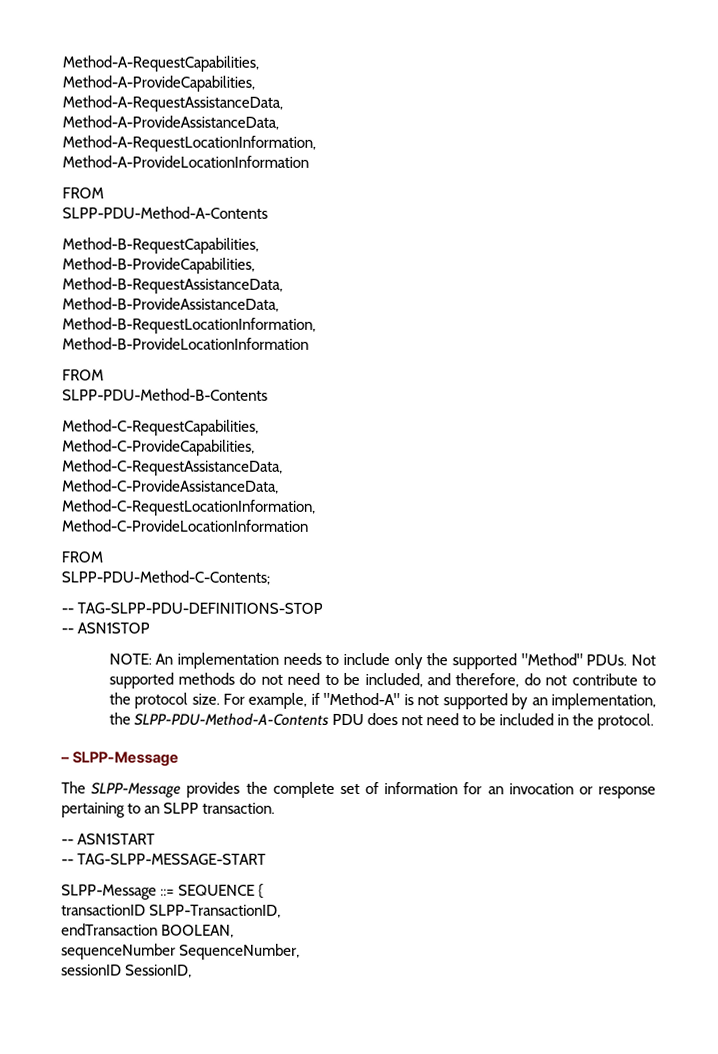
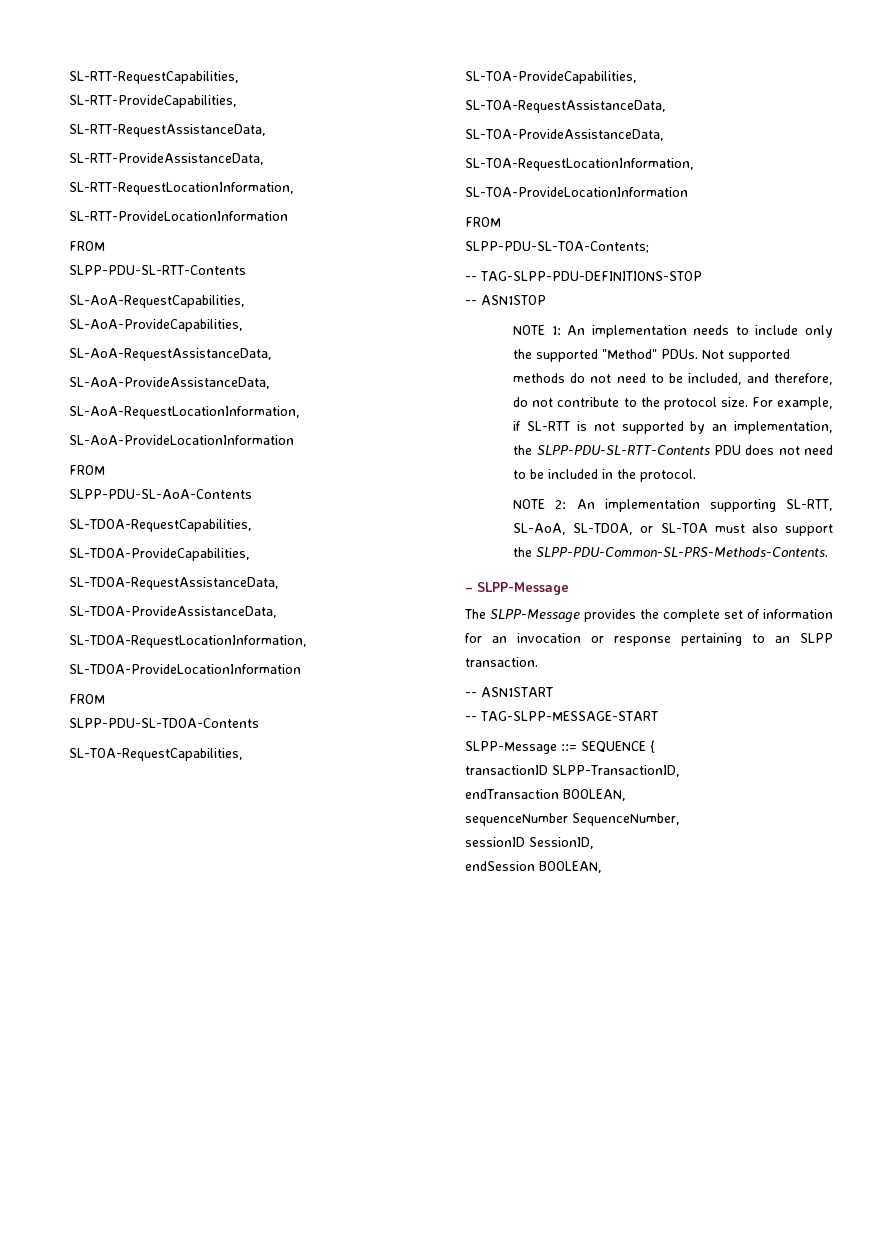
[62,55,259,72] [62,75,255,92] [62,95,283,112] [62,115,279,130] [62,135,316,152] [62,155,309,168] [62,187,104,199] [62,206,268,219] [62,237,259,254] [62,257,255,274] [62,277,283,294] [62,297,279,312] [62,317,316,334] [62,337,309,350] [62,369,104,381] [62,388,268,401] [62,419,259,436] [62,439,255,456] [62,459,283,476] [62,479,279,494] [62,499,316,516] [61,519,309,532] [61,551,103,563] [61,570,270,585] Method-A-RequestCapabilities, // Method-A-ProvideCapabilities, // Method-A-RequestAssistanceData, // Method-A-ProvideAssistanceData, // Method-A-RequestLocationInformation, // Method-A-ProvideLocationInformation // FROM // SLPP-PDU-Method-A-Contents // Method-B-RequestCapabilities, // Method-B-ProvideCapabilities, // Method-B-RequestAssistanceData, // Method-B-ProvideAssistanceData, // Method-B-RequestLocationInformation, // Method-B-ProvideLocationInformation // FROM // SLPP-PDU-Method-B-Contents // Method-C-RequestCapabilities, // Method-C-ProvideCapabilities, // Method-C-RequestAssistanceData, // Method-C-ProvideAssistanceData, // Method-C-RequestLocationInformation, // Method-C-ProvideLocationInformation // FROM // SLPP-PDU-Method-C-Contents; -> [69,71,239,84] [69,95,237,108] [69,124,266,137] [69,153,264,165] [69,182,294,195] [69,211,288,221] [69,241,105,251] [69,265,246,275] [69,295,245,308] [69,319,243,332] [69,348,272,361] [69,377,270,389] [69,406,300,419] [69,435,294,445] [69,465,105,475] [69,489,252,499] [69,519,252,532] [69,548,250,561] [69,577,279,590] [69,606,277,618] [69,635,307,648] [69,664,301,674] [69,694,105,704] [69,718,259,728] [69,748,243,761] [465,71,637,84] [465,100,666,113] [465,129,664,141] [465,158,694,171] [465,187,688,197] [465,217,501,227] [465,241,649,253] SL-RTT-RequestCapabilities, // SL-RTT-ProvideCapabilities, // SL-RTT-RequestAssistanceData, // SL-RTT-ProvideAssistanceData, // SL-RTT-RequestLocationInformation, // SL-RTT-ProvideLocationInformation // FROM // SLPP-PDU-SL-RTT-Contents // SL-AoA-RequestCapabilities, // SL-AoA-ProvideCapabilities, // SL-AoA-RequestAssistanceData, // SL-AoA-ProvideAssistanceData, // SL-AoA-RequestLocationInformation, // SL-AoA-ProvideLocationInformation // FROM // SLPP-PDU-SL-AoA-Contents // SL-TDOA-RequestCapabilities, // SL-TDOA-ProvideCapabilities, // SL-TDOA-RequestAssistanceData, // SL-TDOA-ProvideAssistanceData, // SL-TDOA-RequestLocationInformation, // SL-TDOA-ProvideLocationInformation // FROM // SLPP-PDU-SL-TDOA-Contents // SL-TOA-RequestCapabilities, // SL-TOA-ProvideCapabilities, // SL-TOA-RequestAssistanceData, // SL-TOA-ProvideAssistanceData, // SL-TOA-RequestLocationInformation, // SL-TOA-ProvideLocationInformation // FROM // SLPP-PDU-SL-TOA-Contents;
[108,653,152,665] NOTE: -> [513,325,561,335] NOTE 1:
[323,692,401,706] "Method-A" -> [527,421,571,431] SL-RTT
[133,712,329,726] SLPP-PDU-Method-A-Contents -> [536,445,710,455] SLPP-PDU-SL-RTT-Contents
(655, 721) none -> [513,499,833,512] [513,523,833,536] [513,547,829,557] // NOTE 2: An implementation supporting SL-RTT, SL-AoA, SL-TDOA, or SL-TOA must also support the SLPP-PDU-Common-SL-PRS-Methods-Contents.
(193, 971) none -> [465,861,602,873] // endSession BOOLEAN,

